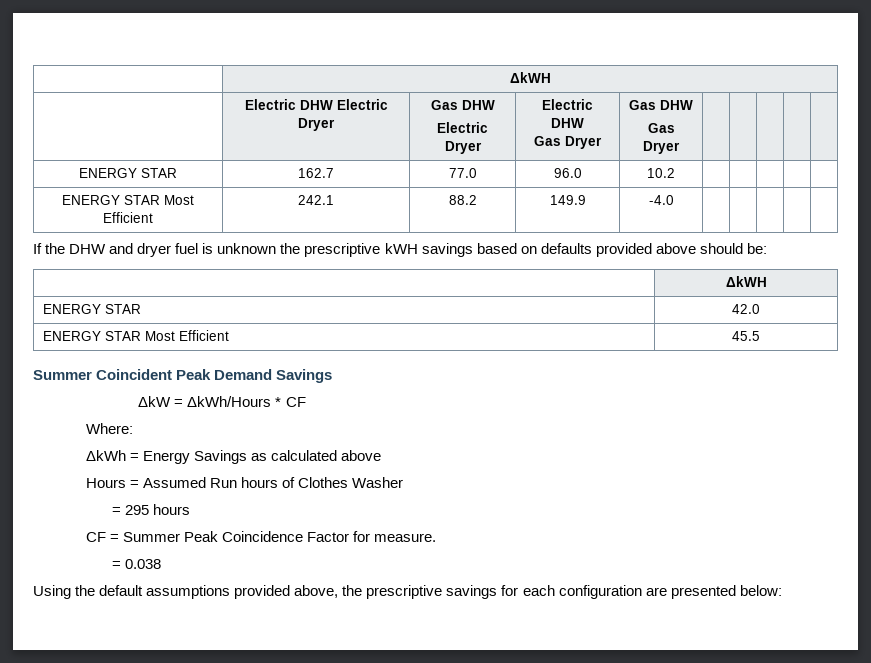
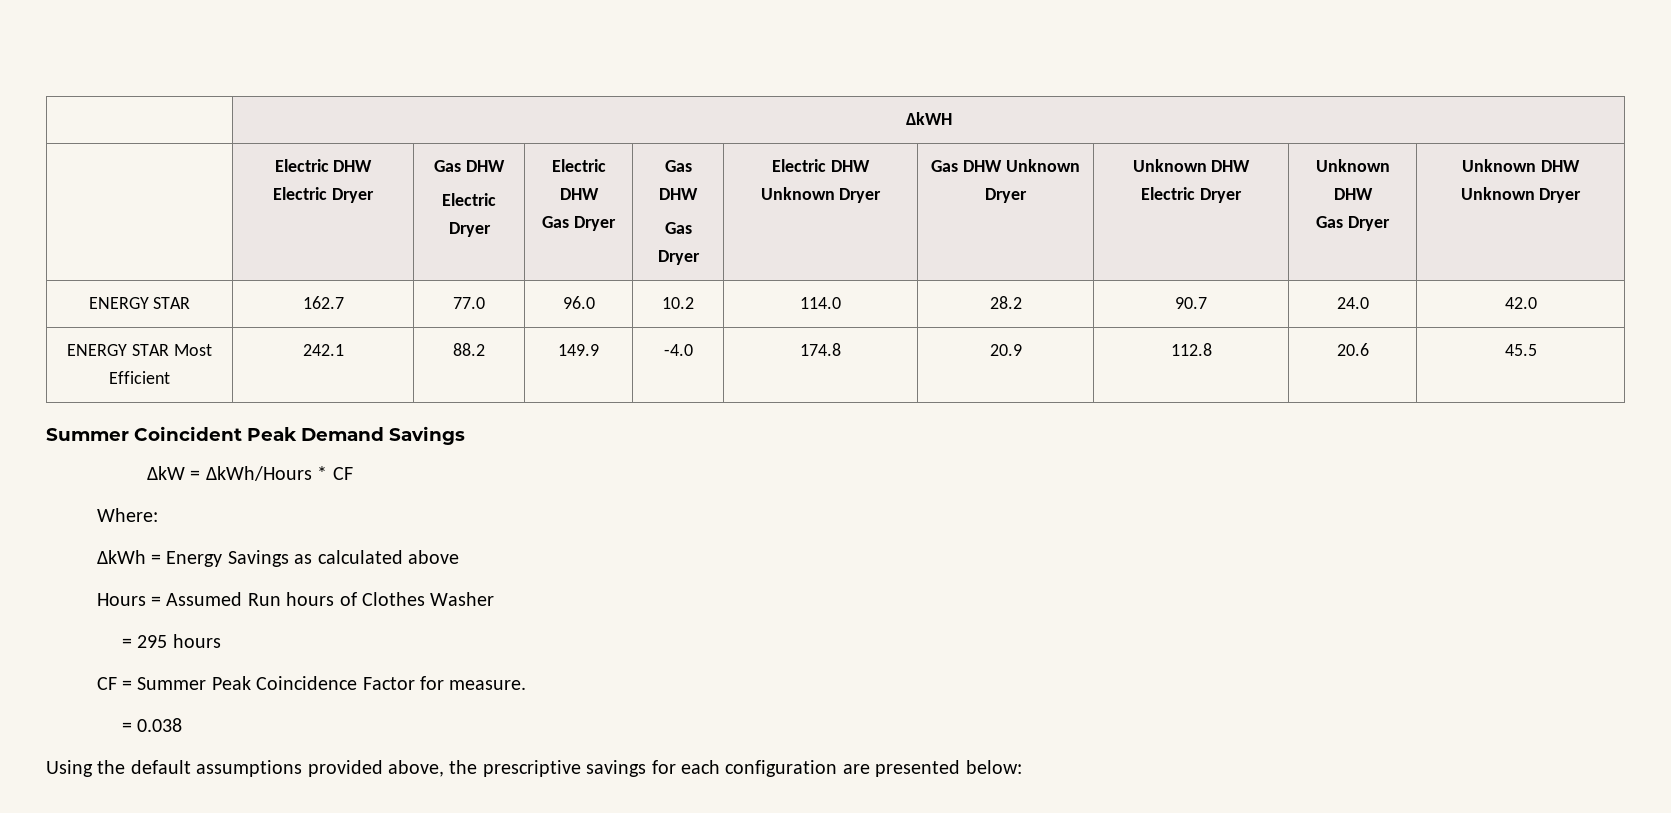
(680, 147) | | | | -> [772,159,870,172] [760,187,882,203] [931,159,1080,172] [985,188,1027,203] [1132,159,1251,172] [1141,187,1242,203] [1315,159,1390,172] [1333,188,1373,200] [1316,216,1390,231] [1462,159,1580,172] [1460,187,1582,203] Electric DHW Unknown Dryer | Gas DHW Unknown Dryer | Unknown DHW Electric Dryer | Unknown DHW // Gas Dryer | Unknown DHW Unknown Dryer
(675, 173) | | | | -> [800,297,841,309] [989,296,1022,309] [1175,297,1207,309] [1336,297,1369,309] [1504,297,1537,309] 114.0 | 28.2 | 90.7 | 24.0 | 42.0
[33,243,767,257] [725,276,767,287] [42,304,141,314] [732,304,761,314] [42,330,229,341] | | | | // If the DHW and dryer fuel is unknown the prescriptive kWH savings based on defaults provided above should be: // | ΔkWH // ENERGY STAR | 42.0 // ENERGY STAR Most Efficient -> [800,343,841,356] [989,344,1022,356] [1170,343,1212,356] [1336,343,1369,356] 174.8 | 20.9 | 112.8 | 20.6

